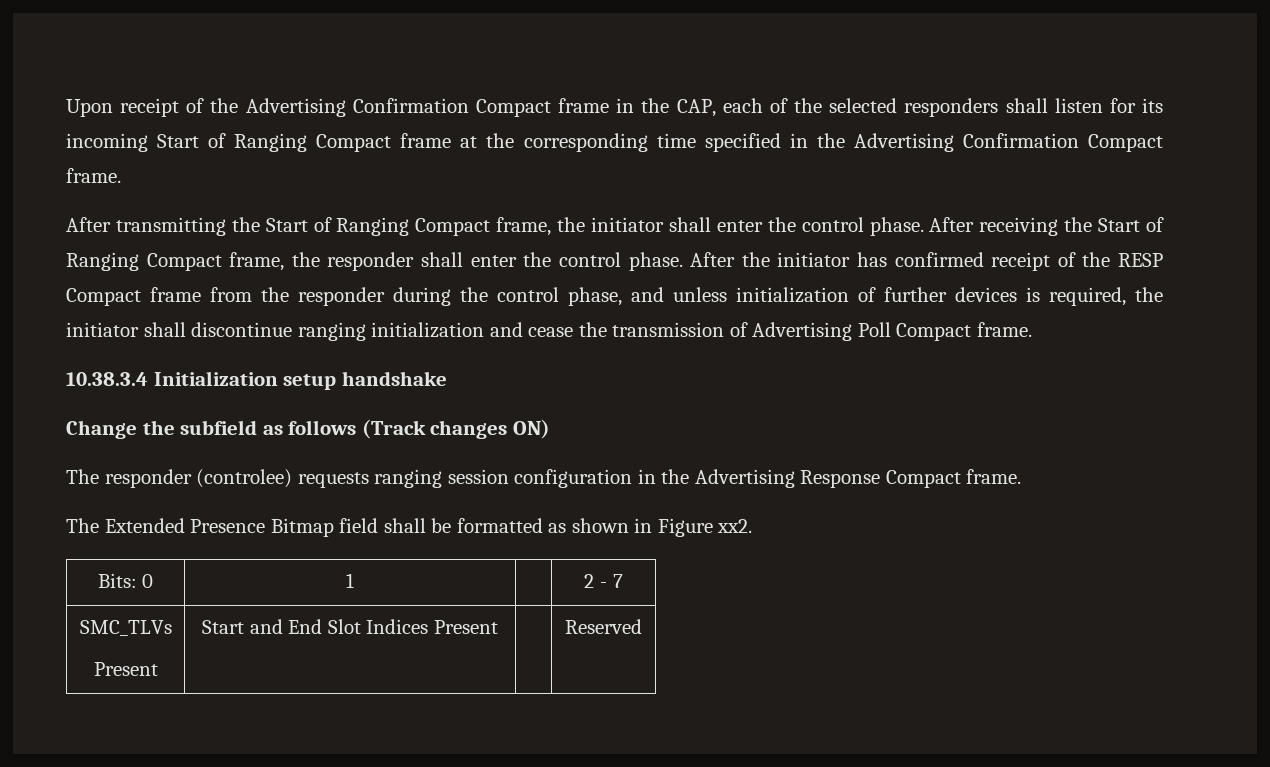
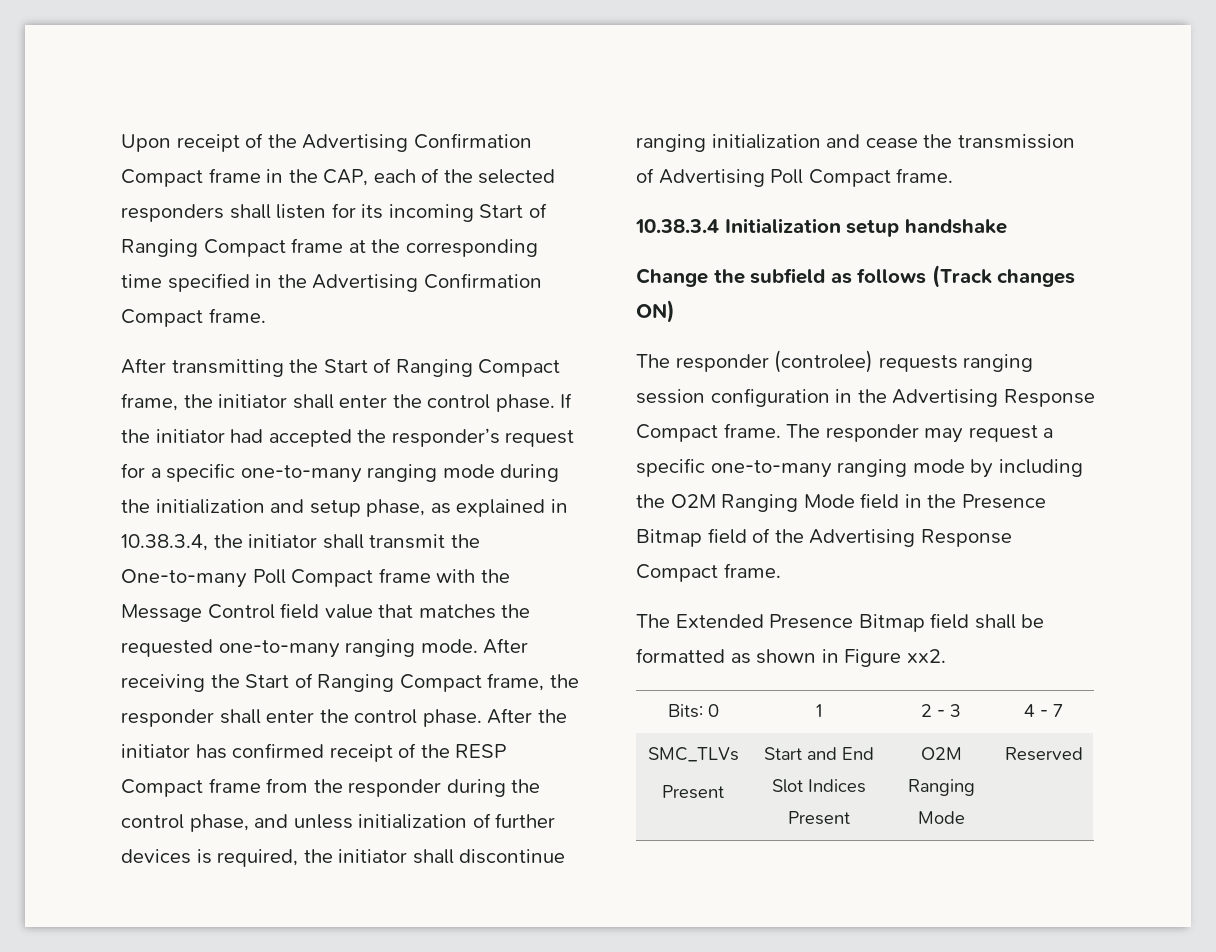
(924, 226) none -> [560,393,573,408] [121,428,575,447] [121,463,560,483] [121,499,568,517] [121,534,480,551] [121,568,510,588] [121,603,531,622] [121,639,478,658] If the initiator had accepted the responder’s request for a specific one-to-many ranging mode during the initialization and setup phase, as explained in 10.38.3.4, the initiator shall transmit the One-to-many Poll Compact frame with the Message Control field value that matches the requested one-to-many ranging mode.
(1022, 476) none -> [786,424,1054,443] [636,458,1083,478] [636,493,1046,512] [636,528,1012,547] [636,563,781,582] The responder may request a specific one-to-many ranging mode by including the O2M Ranging Mode field in the Presence Bitmap field of the Advertising Response Compact frame.
[584,574,595,588] | 2 -> [921,704,961,717] [1024,704,1035,717] 2 - 3 | 4
(498, 627) none -> [920,747,962,760] [907,779,975,796] [917,811,965,824] O2M Ranging Mode

